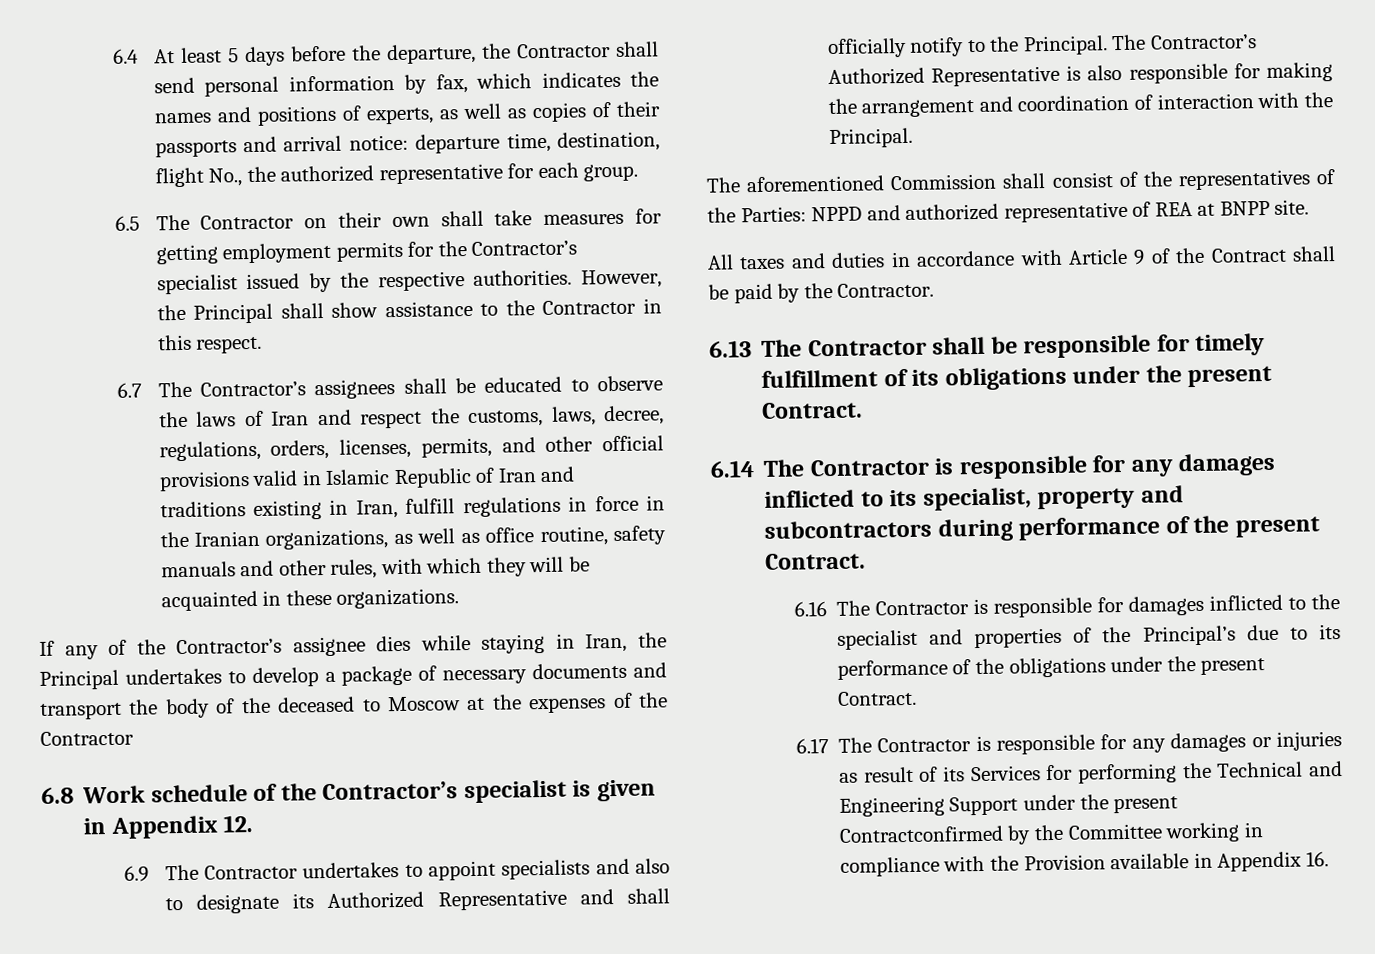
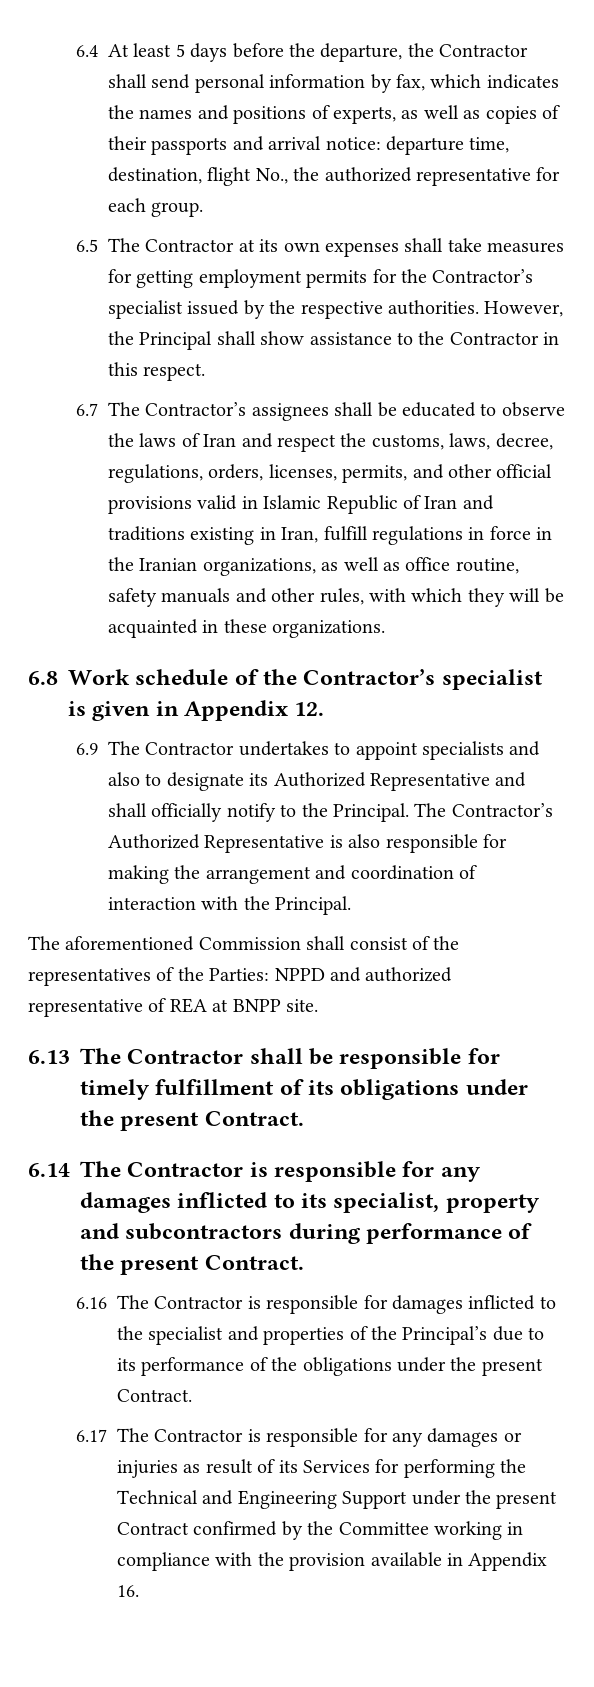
[304,212,430,229] on their own -> [238,239,400,257] at its own expenses
[39,632,667,660] [39,662,668,690] [40,692,668,720] [40,730,134,746] // If any of the Contractor’s assignee dies while staying in Iran, the Principal undertakes to develop a package of necessary documents and transport the body of the deceased to Moscow at the expenses of the Contractor -> (386, 629) none
[707,246,1336,270] [708,282,935,304] // All taxes and duties in accordance with Article 9 of the Contract shall be paid by the Contractor. -> (318, 1005) none
[838,825,1004,843] Contractconfirmed -> [117,1521,278,1536] Contract confirmed
[1023,854,1106,871] Provision -> [289,1553,366,1571] provision

